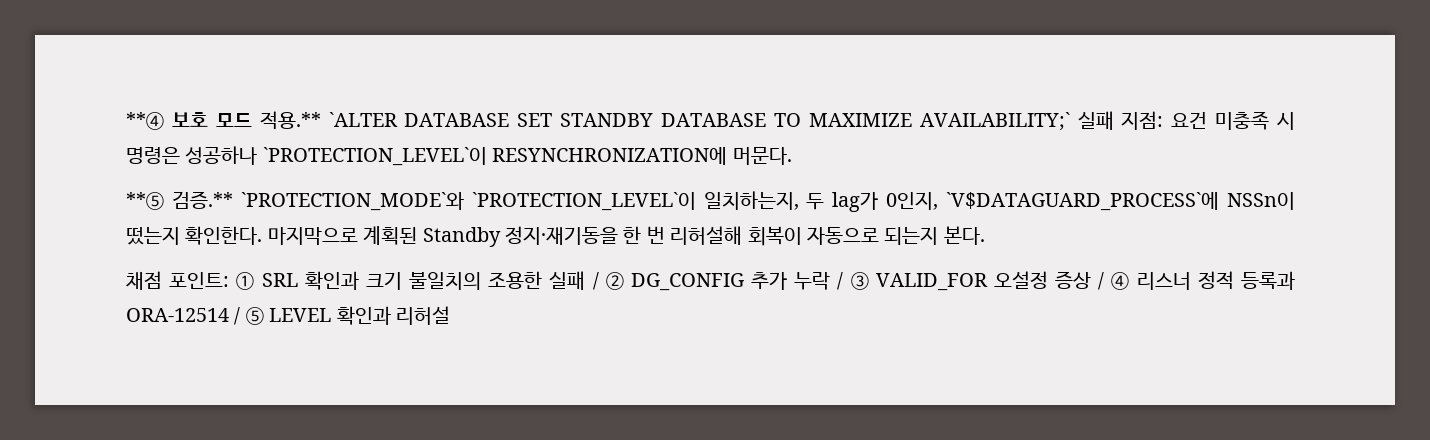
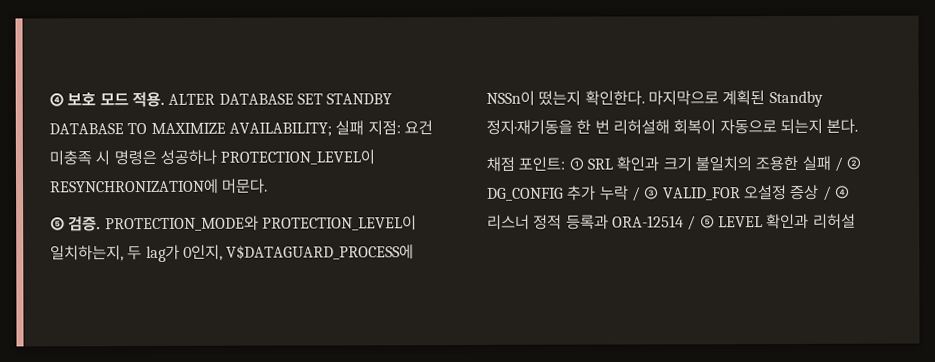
[126,112,164,130] **④ -> [49,92,64,107] ④
[259,111,398,130] 적용.** `ALTER -> [131,91,216,108] 적용. ALTER
[919,112,1070,131] AVAILABILITY;` -> [228,122,332,137] AVAILABILITY;
[262,147,487,166] `PROTECTION_LEVEL`이 -> [220,149,376,165] PROTECTION_LEVEL이
[126,191,696,211] **⑤ 검증.** `PROTECTION_MODE`와 `PROTECTION_LEVEL`이 -> [50,215,417,232] ⑤ 검증. PROTECTION_MODE와 PROTECTION_LEVEL이
[946,192,1220,211] `V$DATAGUARD_PROCESS`에 -> [226,244,415,260] V$DATAGUARD_PROCESS에

